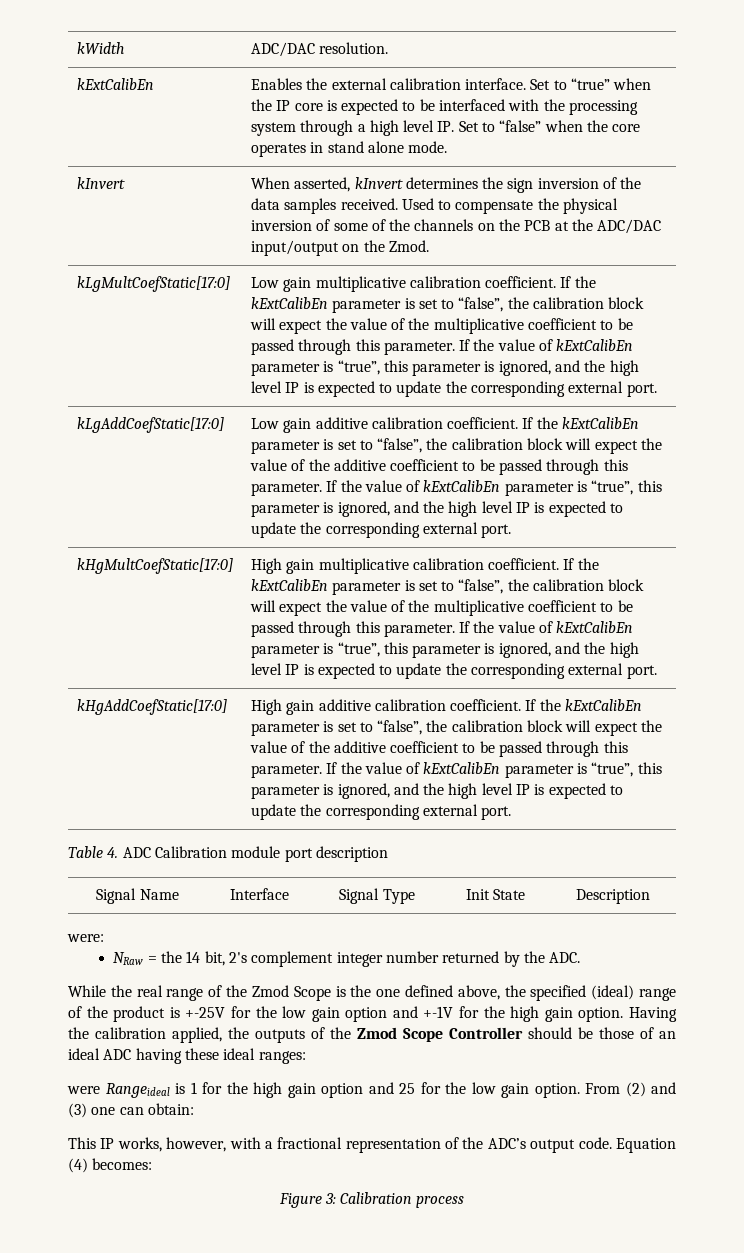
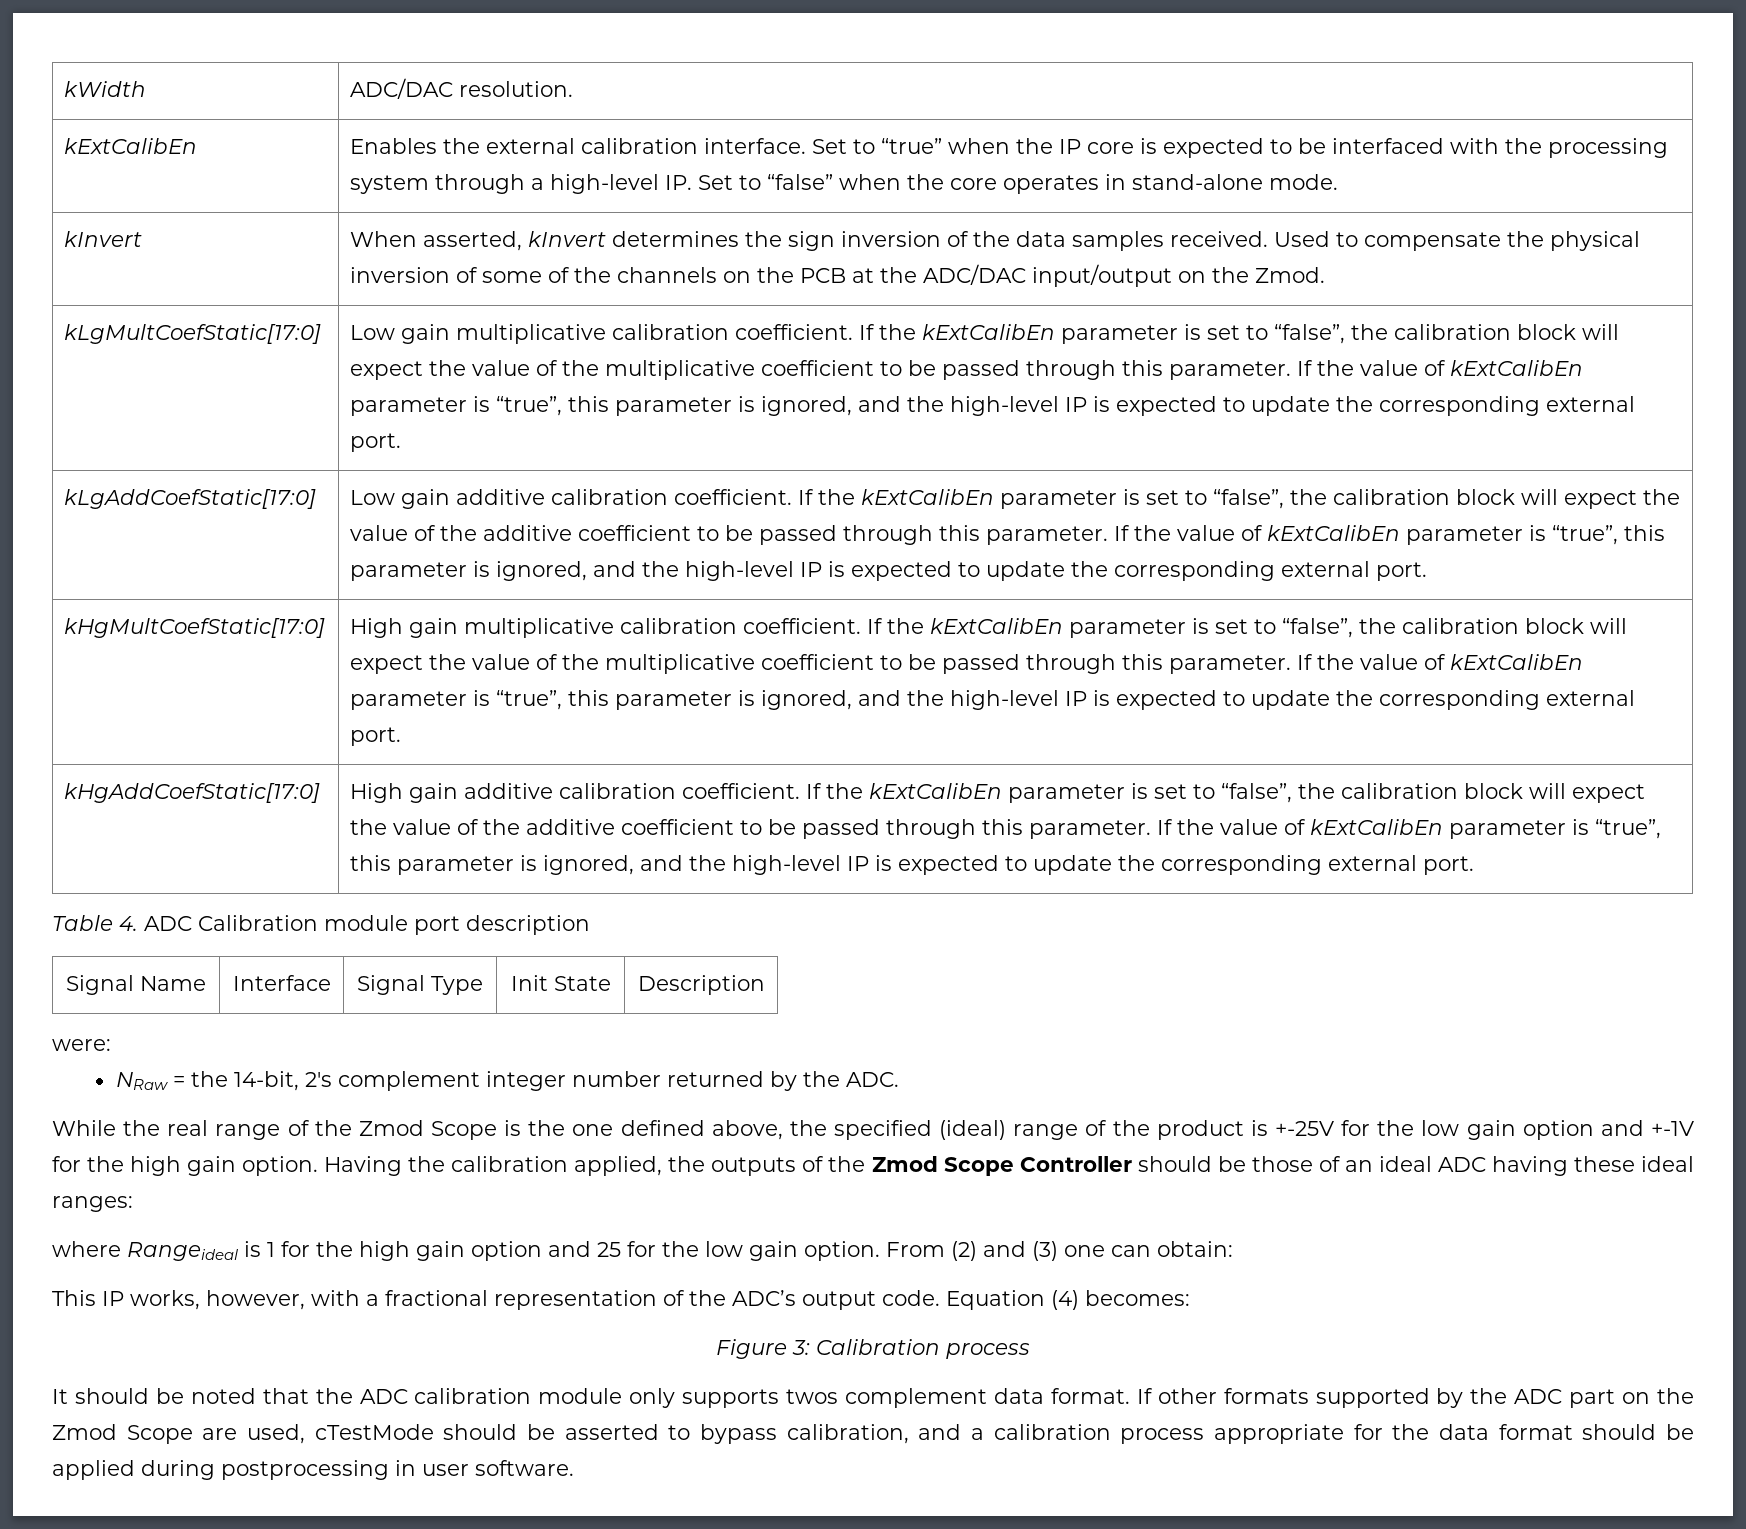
[369,120,435,136] high level -> [550,174,660,194] high-level
[327,141,404,153] stand alone -> [1132,174,1264,190] stand-alone
[609,360,639,376] [250,381,282,393] high level -> [950,396,1060,416] high-level
[448,501,513,517] high level -> [685,561,795,581] high-level
[609,642,639,658] [250,663,282,675] high level -> [950,690,1060,710] high-level
[448,783,513,799] high level -> [732,855,842,875] high-level
[186,951,225,966] 14 bit, -> [233,1071,299,1091] 14-bit,
[67,1086,100,1094] were -> [52,1241,121,1257] where
(465, 1202) none -> [52,1388,1695,1408] [52,1424,1695,1444] [52,1460,574,1480] // It should be noted that the ADC calibration module only supports twos complement data format. If other formats supported by the ADC part on the Zmod Scope are used, cTestMode should be asserted to bypass calibration, and a calibration process appropriate for the data format should be applied during postprocessing in user software.

